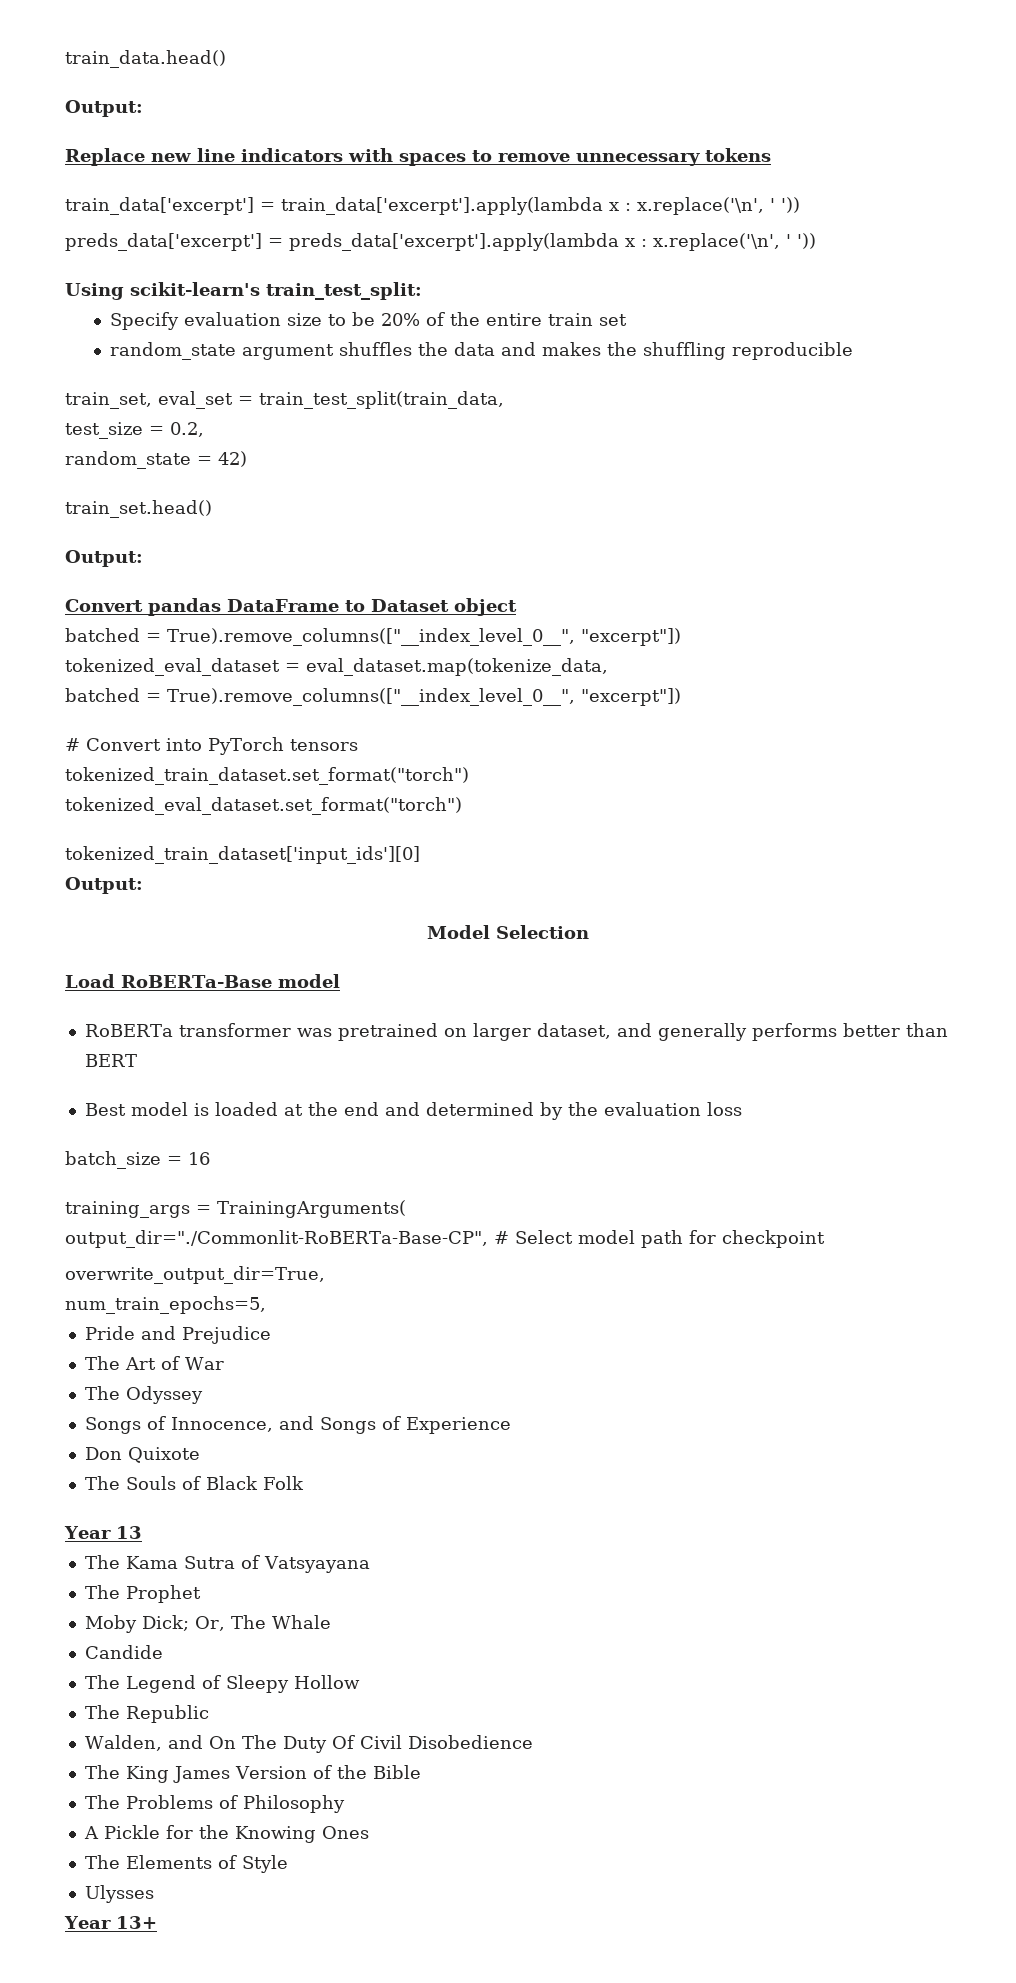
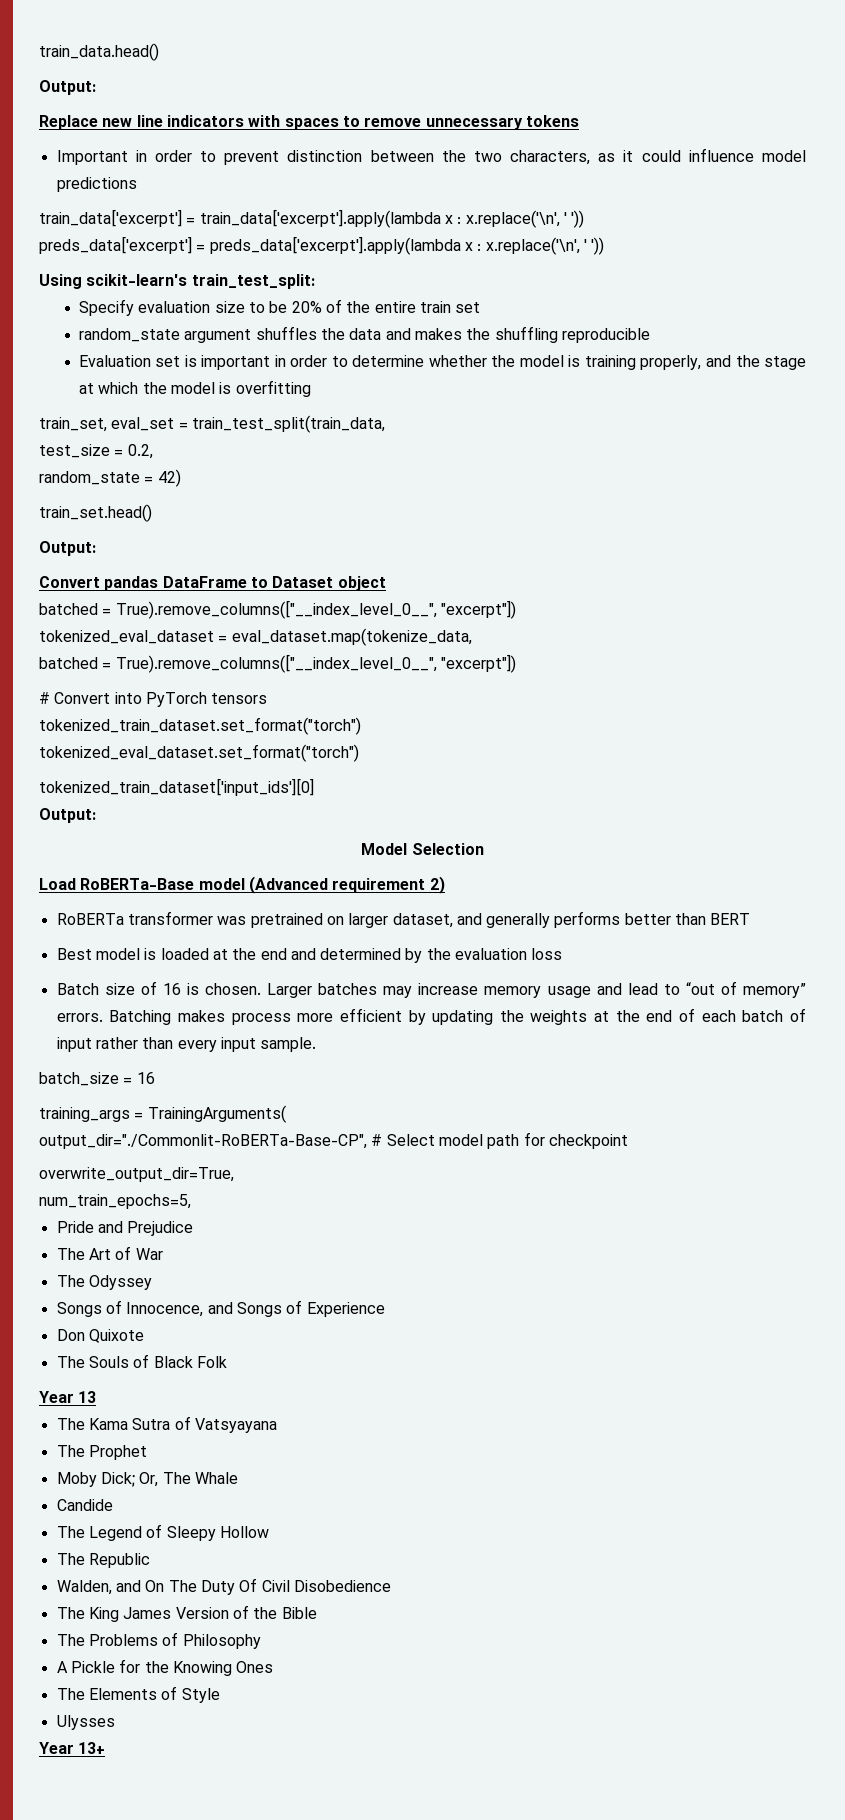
(771, 155) none -> [56,148,806,165] [56,177,137,192] // Important in order to prevent distinction between the two characters, as it could influence model predictions
(854, 351) none -> [78,355,806,370] [78,380,311,397] // Evaluation set is important in order to determine whether the model is training properly, and the stage at which the model is overfitting
(340, 981) none -> [248,876,445,894] (Advanced requirement 2)
(742, 1109) none -> [56,981,807,998] [56,1008,806,1025] [56,1037,317,1052] // Batch size of 16 is chosen. Larger batches may increase memory usage and lead to “out of memory” errors. Batching makes process more efficient by updating the weights at the end of each batch of input rather than every input sample.

